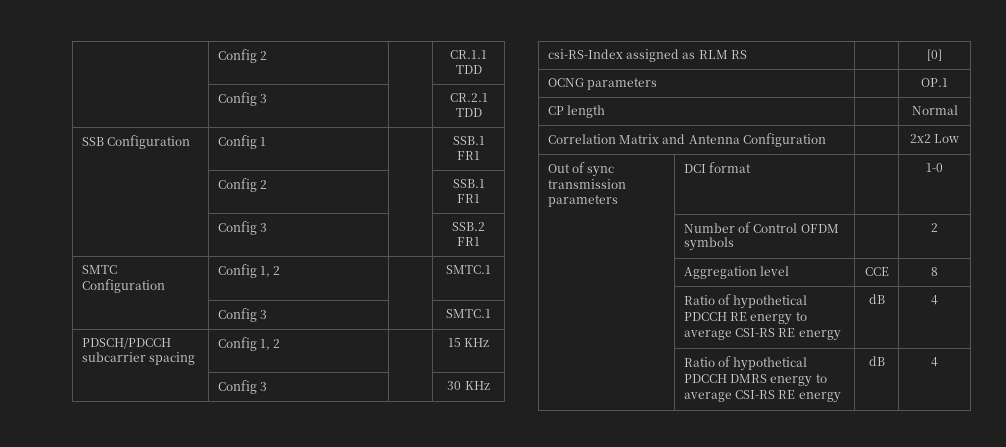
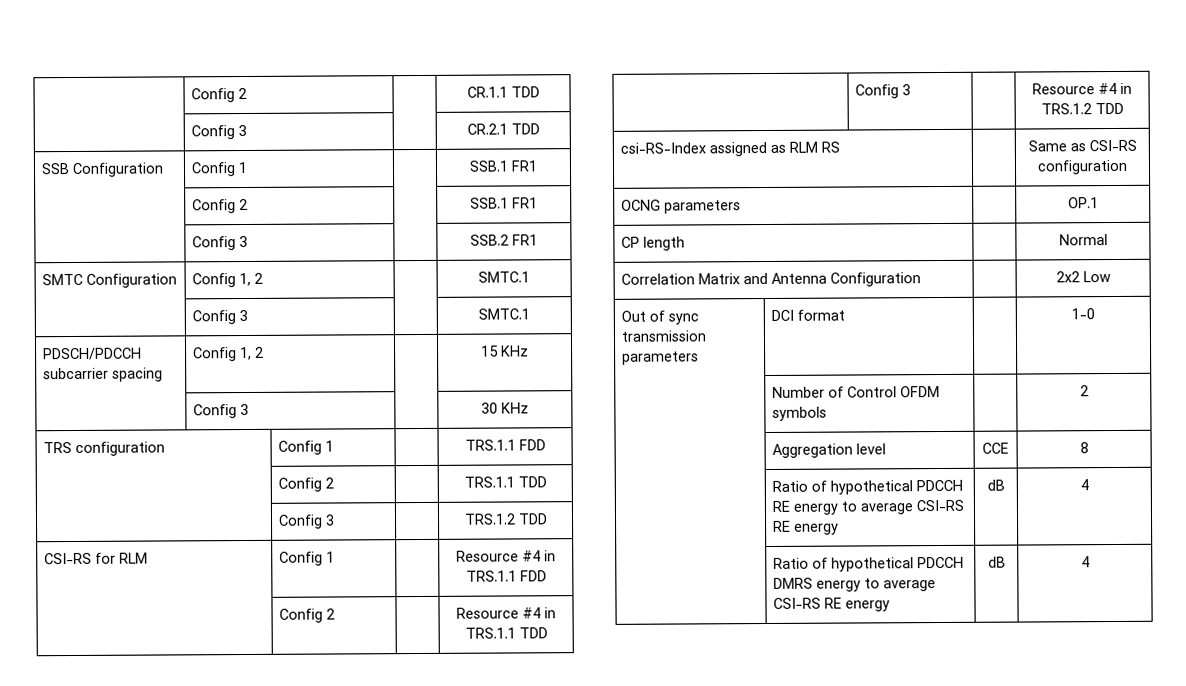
(490, 385) none -> [43,441,166,456] [278,440,335,455] [464,439,546,451] [278,477,335,492] [463,476,547,488] [278,514,336,529] [463,513,548,525] [44,552,149,565] [279,551,336,566] [456,550,556,562] [465,570,547,582] [279,608,336,623] [456,607,556,619] [464,627,548,639] [855,84,912,99] [1032,82,1132,95] [1040,102,1124,115] // TRS configuration | Config 1 | | TRS.1.1 FDD // | Config 2 | | TRS.1.1 TDD // | Config 3 | | TRS.1.2 TDD // CSI-RS for RLM | Config 1 | | Resource #4 in TRS.1.1 FDD // | Config 2 | | Resource #4 in TRS.1.1 TDD // | Config 3 | | Resource #4 in TRS.1.2 TDD
[927,49,942,61] [0] -> [1027,139,1137,152] [1037,159,1128,175] Same as CSI-RS configuration

